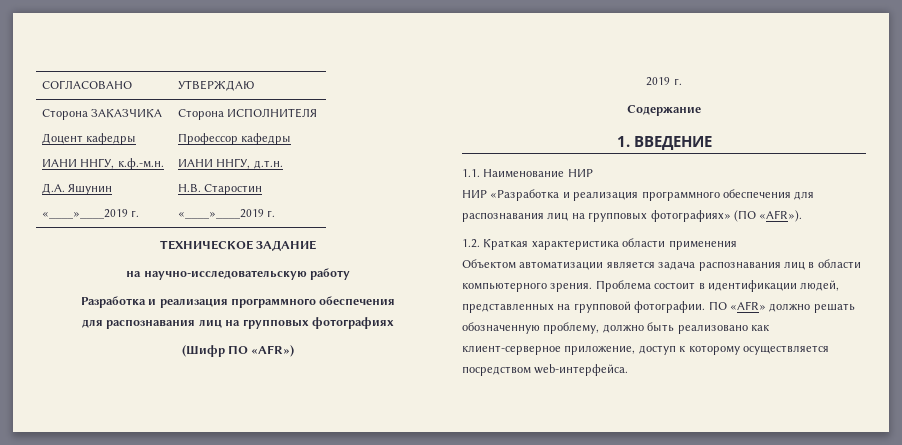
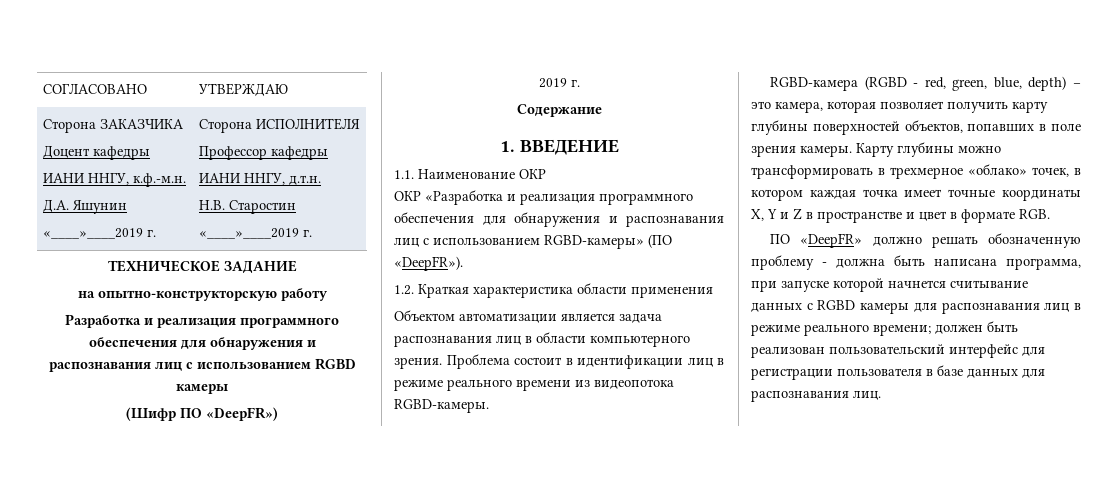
[143,270,307,280] научно-исследовательскую -> [97,290,277,301] опытно-конструкторскую
[82,317,394,329] // для распознавания лиц на групповых фотографиях -> [180,337,316,350] [48,358,356,372] [176,384,228,394] для обнаружения и распознавания лиц с использованием RGBD камеры
[251,345,295,357] «AFR») -> [206,407,278,421] «DeepFR»)
[567,169,593,177] [462,190,487,198] НИР // НИР -> [519,169,546,179] [394,191,421,201] ОКР // ОКР
[462,210,803,222] распознавания лиц на групповых фотографиях» (ПО «AFR»). -> [514,212,724,227] [394,234,672,249] [394,256,463,271] обнаружения и распознавания лиц с использованием RGBD-камеры» (ПО «DeepFR»).
[800,280,840,291] [462,301,855,313] [462,322,769,334] [462,345,829,355] [462,364,629,376] людей, представленных на групповой фотографии. ПО «AFR» должно решать обозначенную проблему, должно быть реализовано как клиент-серверное приложение, доступ к которому осуществляется посредством web-интерфейса. -> [687,358,724,367] [394,379,674,391] [394,399,489,413] [770,76,1081,91] [751,101,1048,113] [751,120,1081,135] [751,142,1001,157] [751,164,1081,179] [751,189,1081,201] [751,208,1050,223] [770,233,1081,248] [751,255,1081,270] [751,278,1028,292] [751,300,1081,314] [751,321,1018,336] [751,344,1045,358] [751,365,1045,380] [751,390,881,402] лиц в режиме реального времени из видеопотока RGBD-камеры. // RGBD-камера (RGBD - red, green, blue, depth) – это камера, которая позволяет получить карту глубины поверхностей объектов, попавших в поле зрения камеры. Карту глубины можно трансформировать в трехмерное «облако» точек, в котором каждая точка имеет точные координаты X, Y и Z в пространстве и цвет в формате RGB. // ПО «DeepFR» должно решать обозначенную проблему - должна быть написана программа, при запуске которой начнется считывание данных с RGBD камеры для распознавания лиц в режиме реального времени; должен быть реализован пользовательский интерфейс для регистрации пользователя в базе данных для распознавания лиц.

